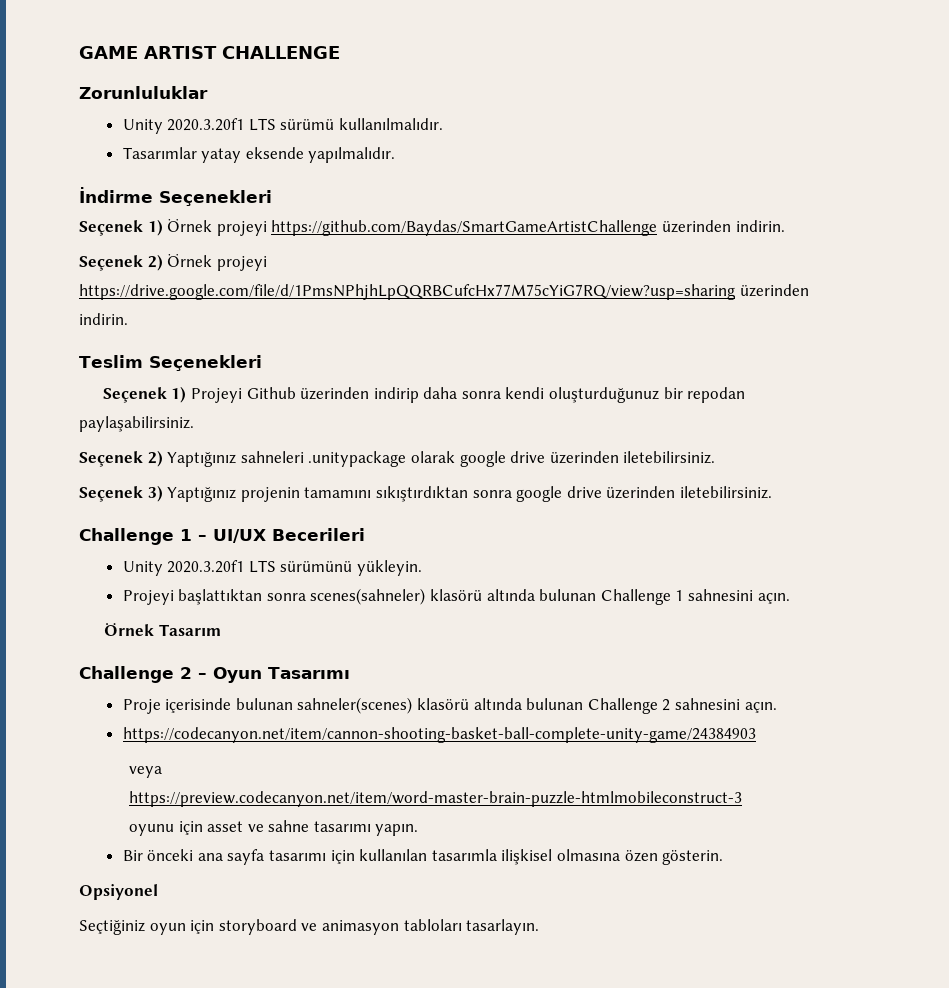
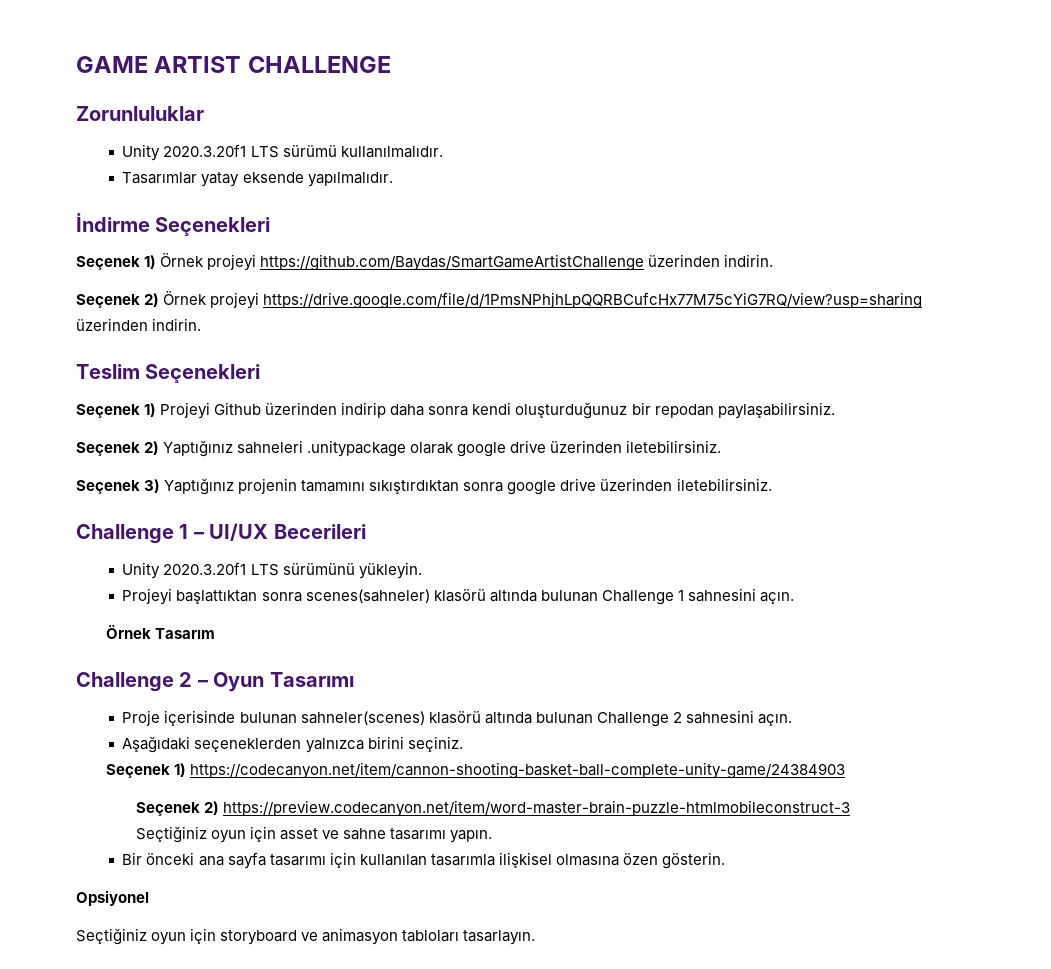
(777, 707) none -> [122,736,463,753] [105,763,186,778] Aşağıdaki seçeneklerden yalnızca birini seçiniz. // Seçenek 1)
[128,766,162,778] veya // -> [135,801,219,816] Seçenek 2)
[128,824,174,836] oyunu -> [135,826,246,843] Seçtiğiniz oyun

